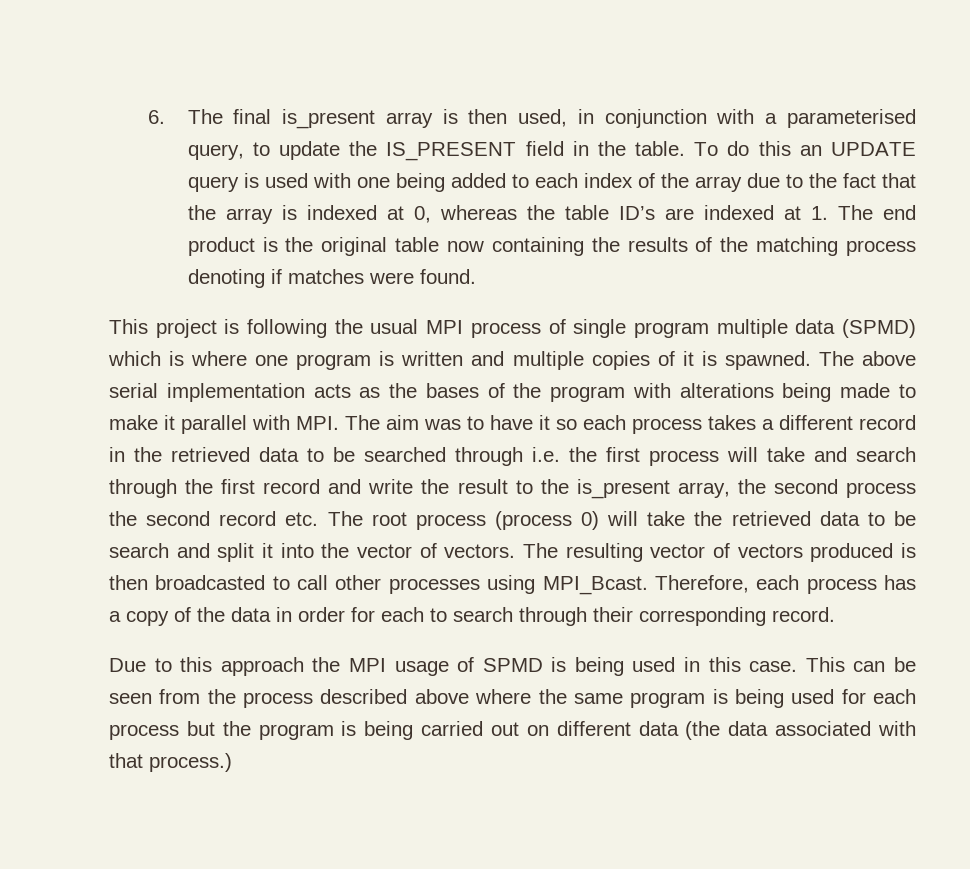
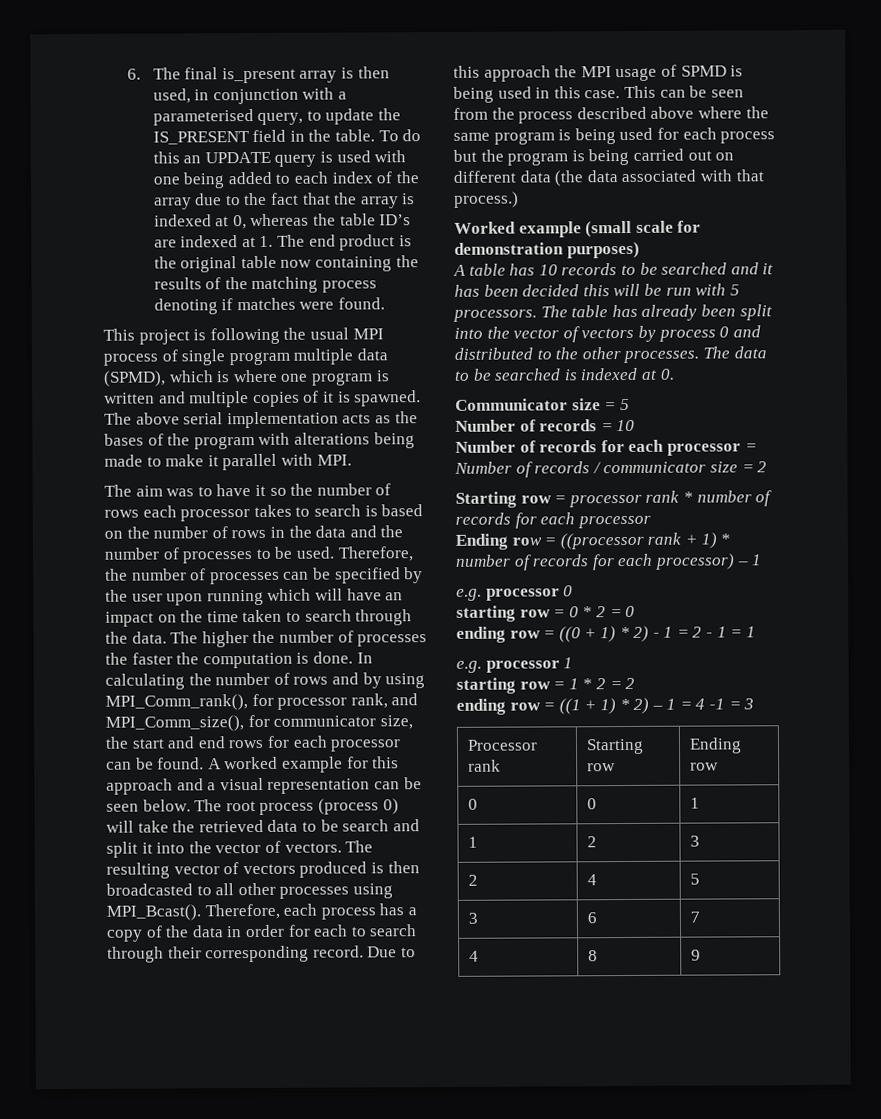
[842,319,917,338] (SPMD) -> [103,370,166,387] (SPMD),
(339, 423) none -> (352, 460) //
[583,415,916,434] [109,447,916,466] [109,479,916,499] [109,511,319,526] each process takes a different record in the retrieved data to be searched through i.e. the first process will take and search through the first record and write the result to the is_present array, the second process the second record etc. -> [290,483,392,496] [104,504,424,522] [104,525,404,539] [104,546,414,564] [105,567,424,585] [105,588,404,606] [105,609,413,627] [105,630,428,648] [105,651,373,669] [105,672,426,690] [105,693,419,711] [105,714,413,732] [105,735,402,752] [106,756,400,773] [106,777,422,795] [106,799,191,812] the number of rows each processor takes to search is based on the number of rows in the data and the number of processes to be used. Therefore, the number of processes can be specified by the user upon running which will have an impact on the time taken to search through the data. The higher the number of processes the faster the computation is done. In calculating the number of rows and by using MPI_Comm_rank(), for processor rank, and MPI_Comm_size(), for communicator size, the start and end rows for each processor can be found. A worked example for this approach and a visual representation can be seen below.
[297,575,329,590] call -> [215,883,235,896] all
[542,576,648,595] MPI_Bcast. -> [106,904,201,921] MPI_Bcast().
(835, 614) // -> (364, 951) none
(232, 762) none -> [454,220,702,238] [454,241,640,259] [453,262,775,276] [454,283,740,297] [453,304,773,322] [454,325,761,343] [454,346,767,364] [454,367,675,381] [455,398,630,411] [455,419,636,432] [455,439,757,456] [454,461,768,478] [455,490,773,508] [455,512,651,529] [455,532,731,550] [455,553,763,571] [456,585,574,601] [456,605,636,622] [456,625,756,643] [456,657,574,673] [456,677,636,694] [456,697,755,715] [466,739,538,751] [467,759,501,772] [585,738,644,755] [586,763,616,772] [688,737,742,754] [689,762,719,771] [467,798,478,810] [586,798,597,810] [689,797,700,809] [467,836,478,848] [586,836,597,848] [689,835,700,847] [467,874,478,886] [586,874,597,886] [689,873,700,885] [467,912,478,924] [586,912,597,924] [689,911,700,923] [468,950,479,962] [587,950,598,962] [690,949,701,961] // Worked example (small scale for demonstration purposes) // A table has 10 records to be searched and it has been decided this will be run with 5 processors. The table has already been split into the vector of vectors by process 0 and distributed to the other processes. The data to be searched is indexed at 0. // Communicator size = 5 // Number of records = 10 // Number of records for each processor = Number of records / communicator size = 2 // Starting row = processor rank * number of records for each processor // Ending row = ((processor rank + 1) * number of records for each processor) – 1 // e.g. processor 0 // starting row = 0 * 2 = 0 // ending row = ((0 + 1) * 2) - 1 = 2 - 1 = 1 // e.g. processor 1 // starting row = 1 * 2 = 2 // ending row = ((1 + 1) * 2) – 1 = 4 -1 = 3 // Processor rank | Starting row | Ending row // 0 | 0 | 1 // 1 | 2 | 3 // 2 | 4 | 5 // 3 | 6 | 7 // 4 | 8 | 9

